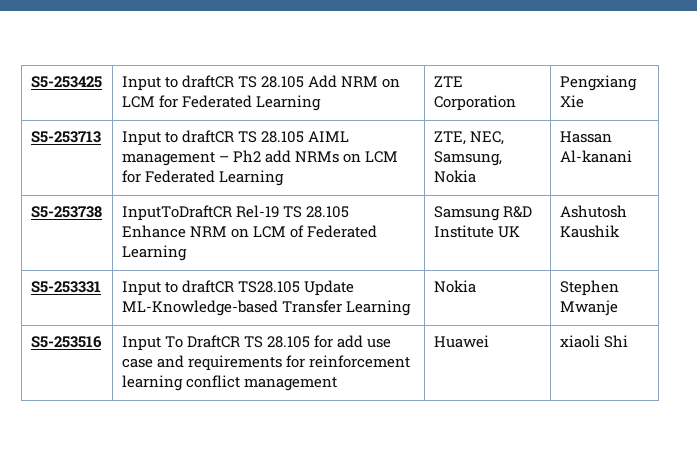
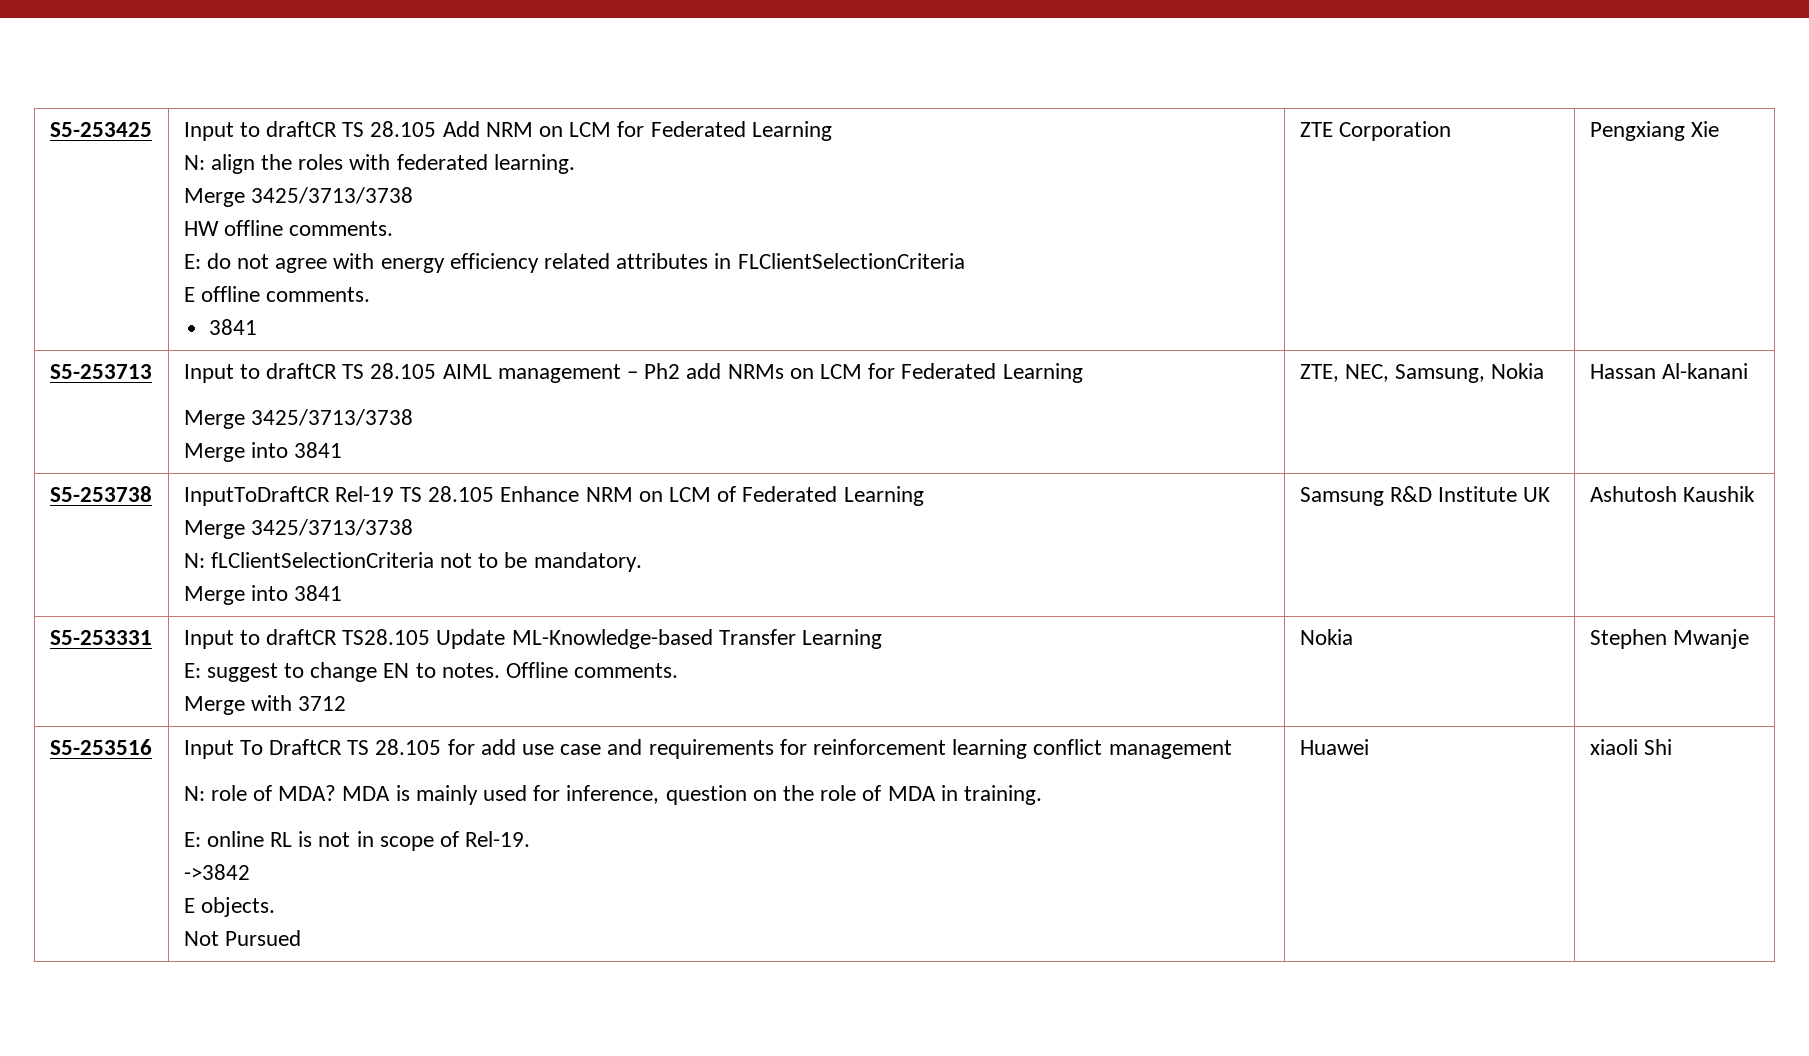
(321, 103) none -> [183,154,575,174] [183,187,413,207] [183,220,393,236] [183,253,965,273] [183,286,370,302] [208,319,257,335] // N: align the roles with federated learning. // Merge 3425/3713/3738 // HW offline comments. // E: do not agree with energy efficiency related attributes in FLClientSelectionCriteria // E offline comments. // 3841
(284, 178) none -> [183,409,413,429] [183,442,342,462] // Merge 3425/3713/3738 // Merge into 3841
(187, 253) none -> [183,519,413,539] [183,552,642,572] [183,585,342,605] // Merge 3425/3713/3738 // N: fLClientSelectionCriteria not to be mandatory. // Merge into 3841
(411, 308) none -> [183,662,679,682] [183,695,346,715] // E: suggest to change EN to notes. Offline comments. // Merge with 3712
(337, 384) none -> [183,785,1043,805] [183,831,531,851] [183,864,250,880] [183,897,275,917] [183,930,301,946] // N: role of MDA? MDA is mainly used for inference, question on the role of MDA in training. // E: online RL is not in scope of Rel-19. // ->3842 // E objects. // Not Pursued

